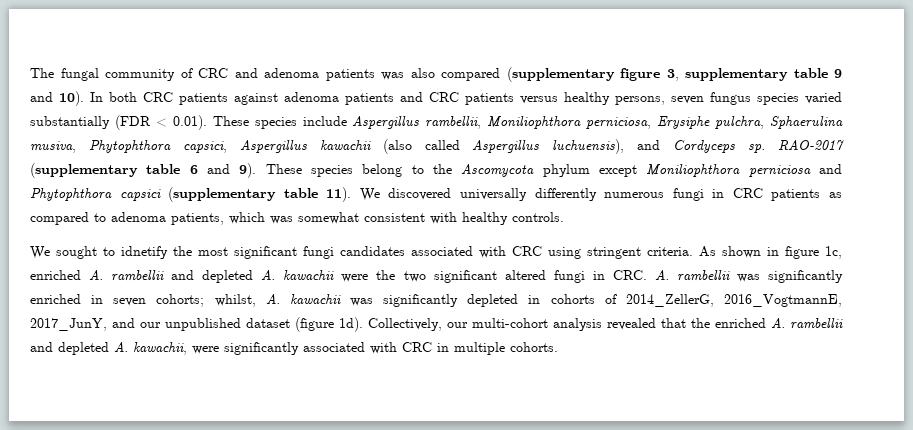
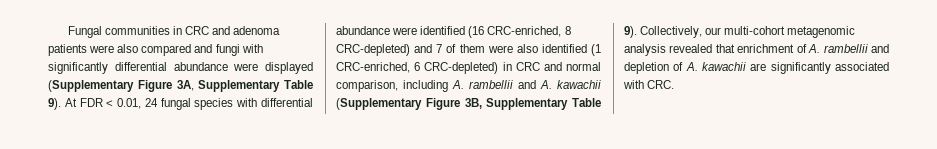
[30,68,193,81] The fungal community of -> [67,26,182,38] Fungal communities in
[381,72,404,80] was -> [89,45,115,53] were
[506,67,842,82] [30,91,842,106] [30,115,843,130] [30,139,844,154] [30,163,843,178] [30,187,842,202] [30,212,564,225] [30,246,842,259] [30,270,843,283] [30,294,842,307] [30,317,363,332] (supplementary figure 3, supplementary table 9 and 10). In both CRC patients against adenoma patients and CRC patients versus healthy persons, seven fungus species varied substantially (FDR < 0.01). These species include Aspergillus rambellii, Moniliophthora perniciosa, Erysiphe pulchra, Sphaerulina musiva, Phytophthora capsici, Aspergillus kawachii (also called Aspergillus luchuensis), and Cordyceps sp. RAO-2017 (supplementary table 6 and 9). These species belong to the Ascomycota phylum except Moniliophthora perniciosa and Phytophthora capsici (supplementary table 11). We discovered universally differently numerous fungi in CRC patients as compared to adenoma patients, which was somewhat consistent with healthy controls. // We sought to idnetify the most significant fungi candidates associated with CRC using stringent criteria. As shown in figure 1c, enriched A. rambellii and depleted A. kawachii were the two significant altered fungi in CRC. A. rambellii was significantly enriched in seven cohorts; whilst, A. kawachii was significantly depleted in cohorts of 2014_ZellerG, 2016_VogtmannE, 2017_JunY, and our unpublished dataset (figure 1d). -> [194,44,263,56] [48,62,313,74] [48,80,313,92] [48,98,313,110] [336,26,571,38] [336,44,601,56] [336,62,601,74] [336,80,601,92] [336,98,601,110] [624,26,637,38] and fungi with significantly differential abundance were displayed (Supplementary Figure 3A, Supplementary Table 9). At FDR < 0.01, 24 fungal species with differential abundance were identified (16 CRC-enriched, 8 CRC-depleted) and 7 of them were also identified (1 CRC-enriched, 6 CRC-depleted) in CRC and normal comparison, including A. rambellii and A. kawachii (Supplementary Figure 3B, Supplementary Table 9).
(548, 323) none -> [787,26,856,38] metagenomic
[691,318,843,329] [30,342,558,355] the enriched A. rambellii and depleted A. kawachii, were significantly associated with CRC in multiple cohorts. -> [737,44,889,53] [624,62,889,74] [623,80,675,89] enrichment of A. rambellii and depletion of A. kawachii are significantly associated with CRC.

